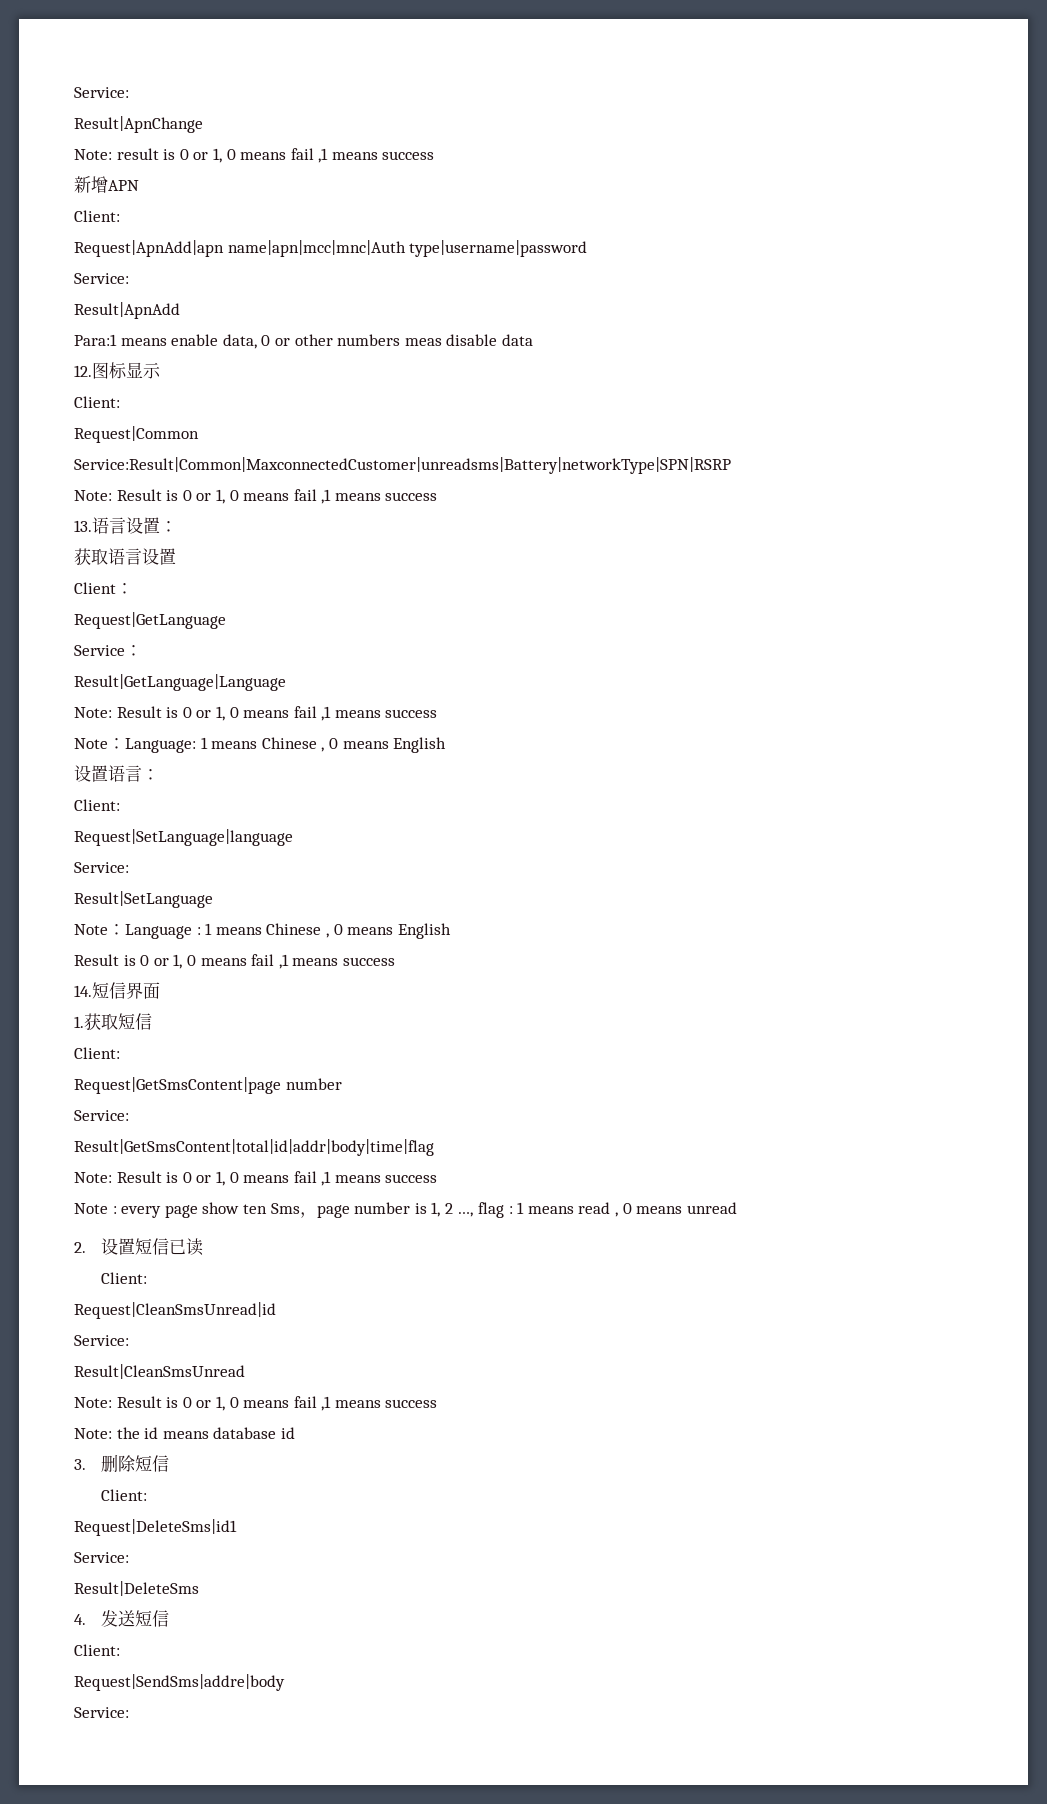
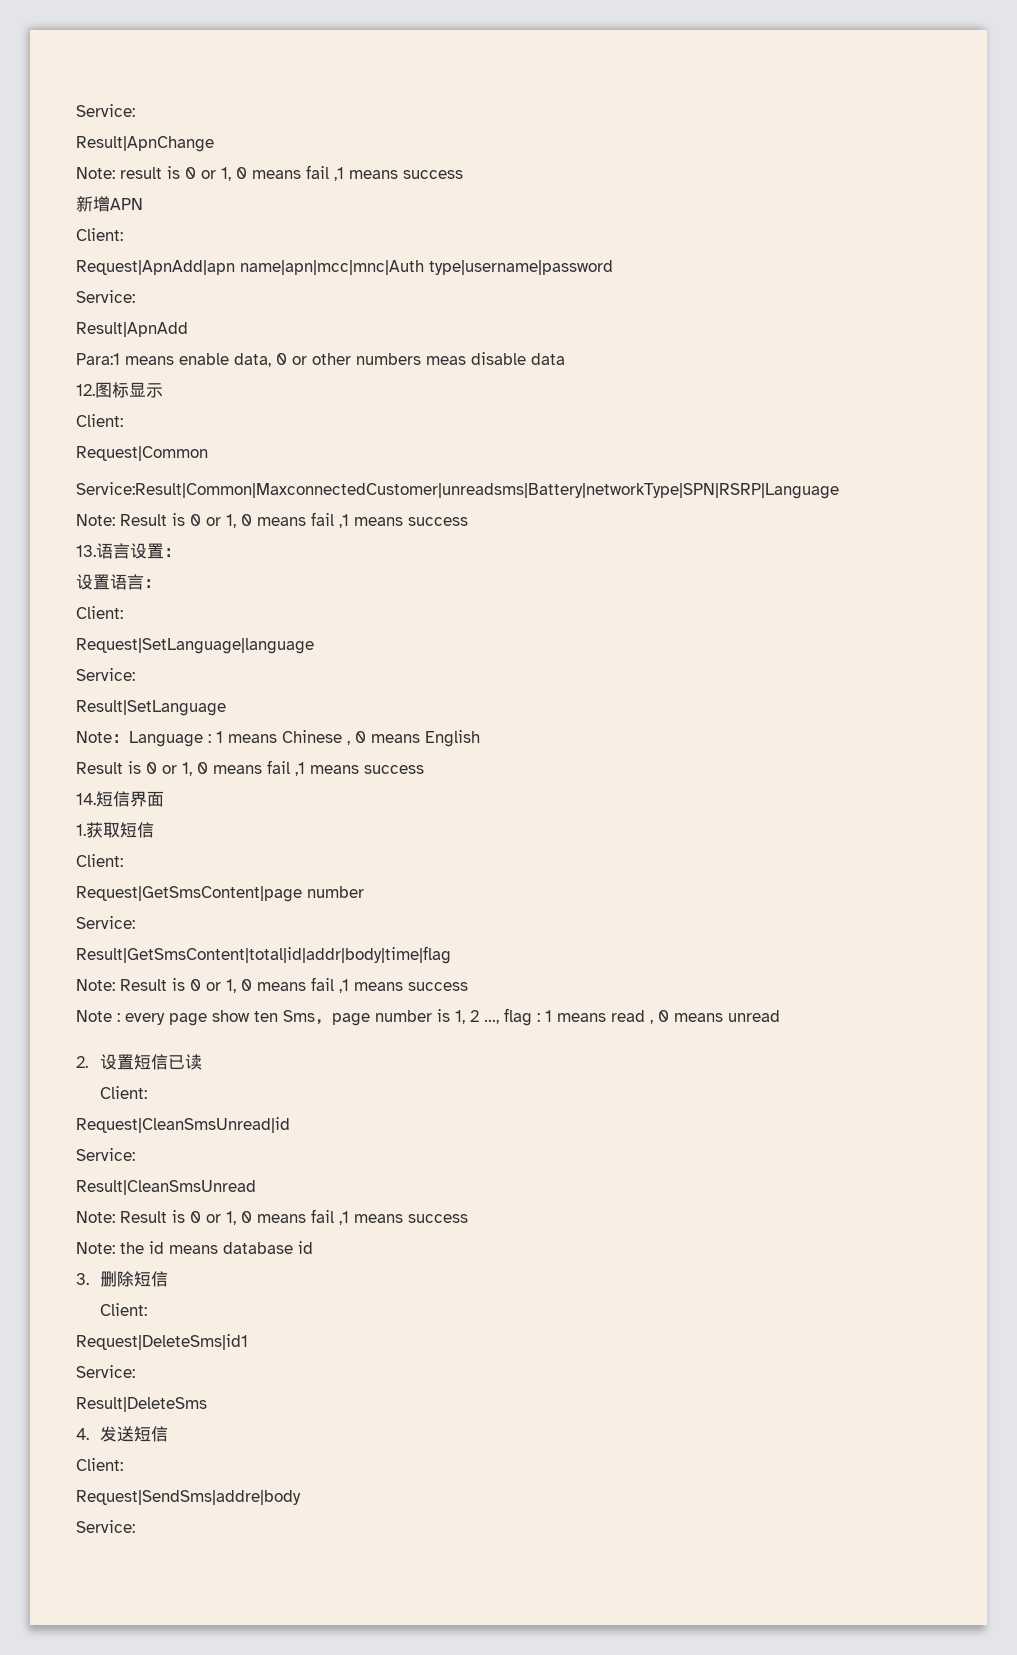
[74,457,731,474] Service:Result|Common|MaxconnectedCustomer|unreadsms|Battery|networkType|SPN|RSRP -> [76,482,839,499] Service:Result|Common|MaxconnectedCustomer|unreadsms|Battery|networkType|SPN|RSRP|Language
[74,548,176,565] [74,582,133,594] [74,612,226,629] [74,645,142,656] [74,674,286,691] [74,706,438,721] [74,737,447,753] // 获取语言设置 // Client： // Request|GetLanguage // Service： // Result|GetLanguage|Language // Note: Result is 0 or 1, 0 means fail ,1 means success // Note：Language: 1 means Chinese , 0 means English -> (181, 552) none

